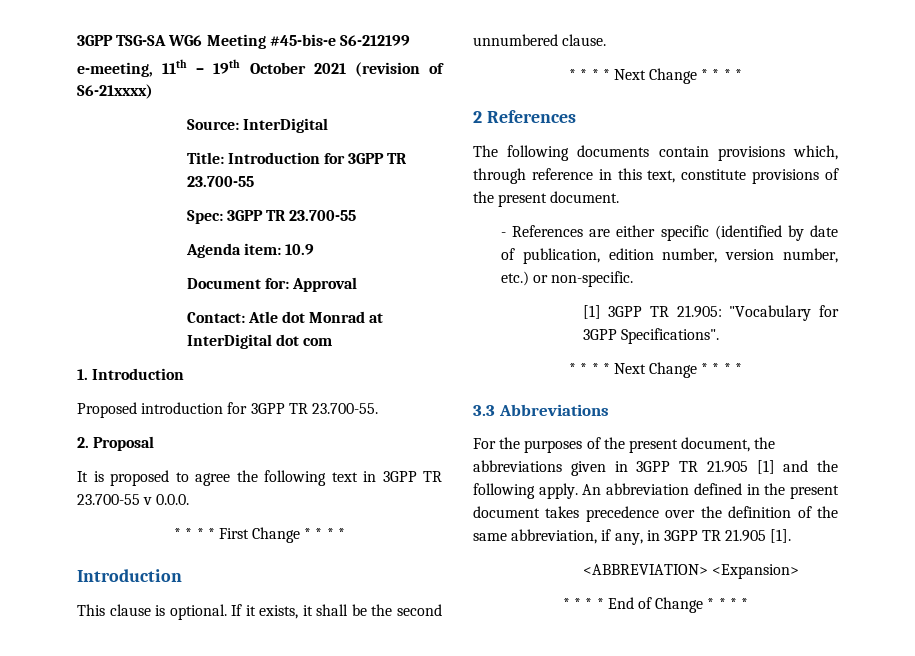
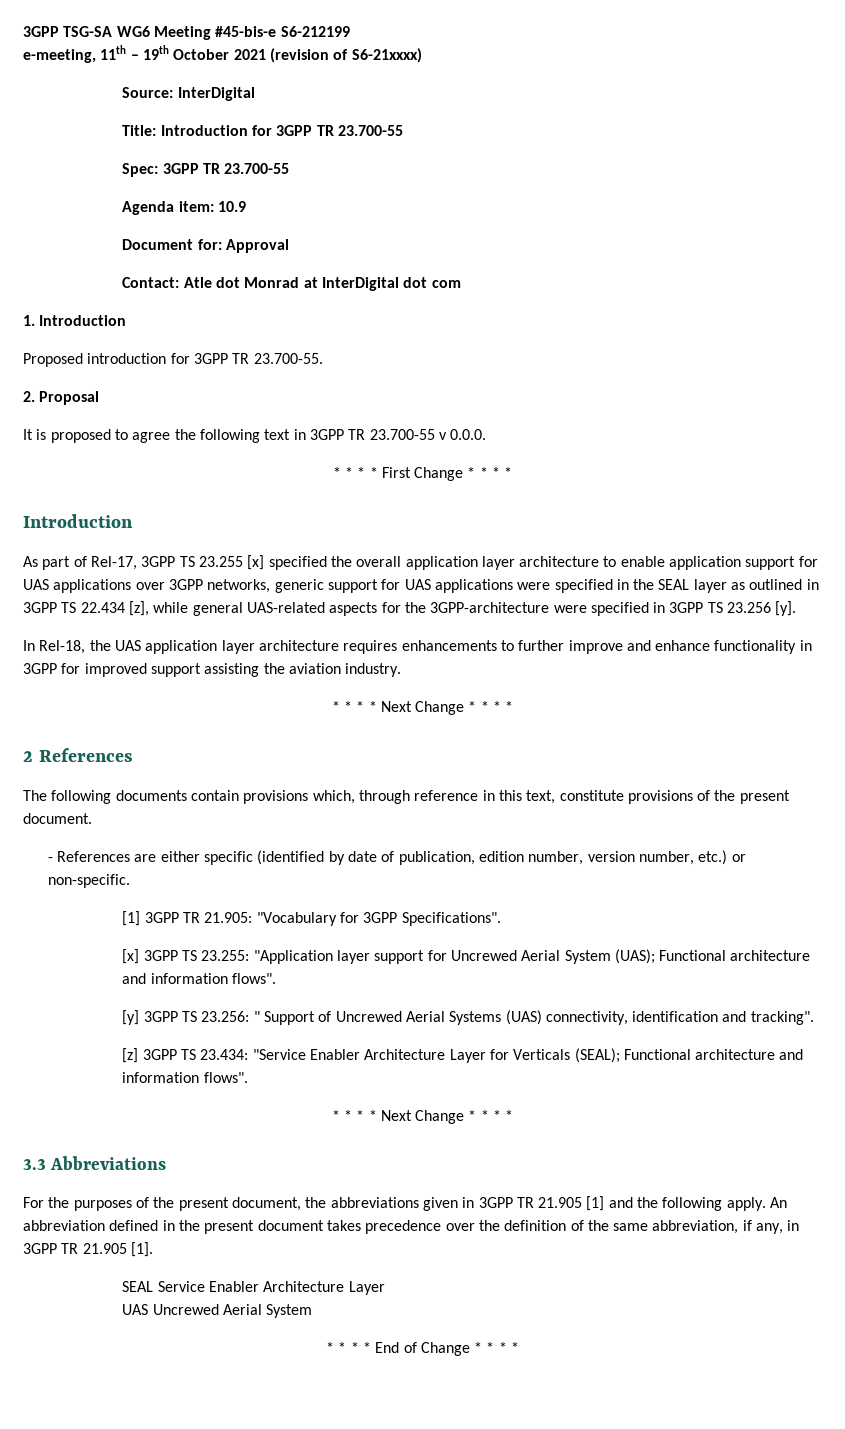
[77,604,442,620] [473,34,607,46] This clause is optional. If it exists, it shall be the second unnumbered clause. -> [23,555,818,570] [23,579,819,593] [23,601,797,616] [23,640,812,654] [23,663,402,677] As part of Rel-17, 3GPP TS 23.255 [x] specified the overall application layer architecture to enable application support for UAS applications over 3GPP networks, generic support for UAS applications were specified in the SEAL layer as outlined in 3GPP TS 22.434 [z], while general UAS-related aspects for the 3GPP-architecture were specified in 3GPP TS 23.256 [y]. // In Rel-18, the UAS application layer architecture requires enhancements to further improve and enhance functionality in 3GPP for improved support assisting the aviation industry.
(719, 336) none -> [122,949,811,964] [122,973,276,984] [122,1010,814,1025] [122,1048,804,1063] [122,1072,248,1083] // [x] 3GPP TS 23.255: "Application layer support for Uncrewed Aerial System (UAS); Functional architecture and information flows". // [y] 3GPP TS 23.256: " Support of Uncrewed Aerial Systems (UAS) connectivity, identification and tracking". // [z] 3GPP TS 23.434: "Service Enabler Architecture Layer for Verticals (SEAL); Functional architecture and information flows".
[582,564,799,579] <ABBREVIATION> <Expansion> -> [122,1281,385,1295] [122,1304,313,1318] SEAL Service Enabler Architecture Layer // UAS Uncrewed Aerial System

